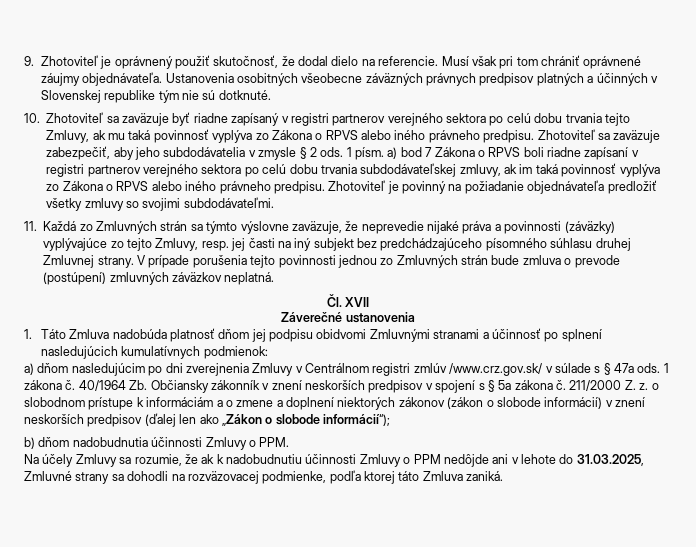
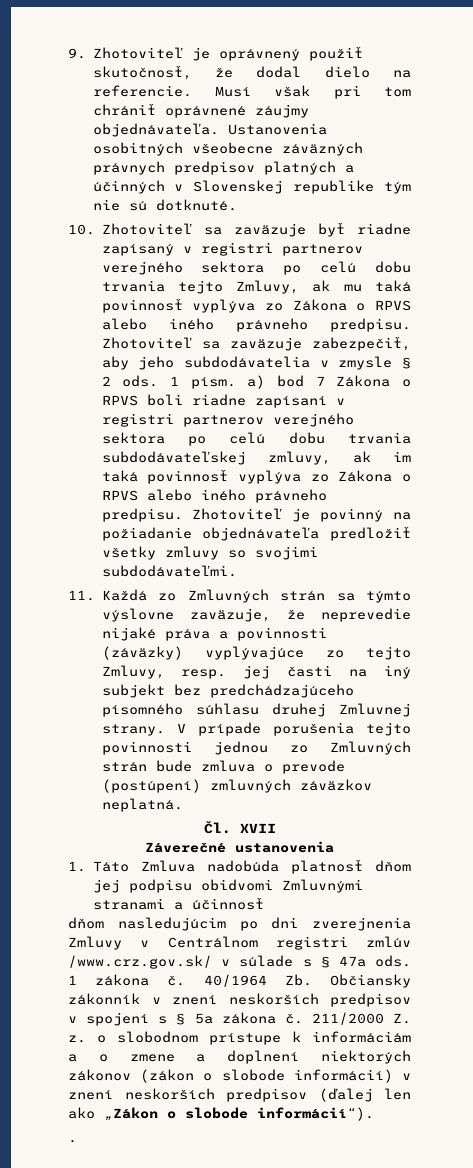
[544,329,602,342] [40,346,268,359] [24,363,34,375] po splnení nasledujúcich kumulatívnych podmienok: // a) -> (264, 904) //
[323,414,390,426] [24,437,290,450] [24,454,644,467] [24,470,504,484] informácií“); // b) dňom nadobudnutia účinnosti Zmluvy o PPM. // Na účely Zmluvy sa rozumie, že ak k nadobudnutiu účinnosti Zmluvy o PPM nedôjde ani v lehote do 31.03.2025, Zmluvné strany sa dohodli na rozväzovacej podmienke, podľa ktorej táto Zmluva zaniká. -> [257,1107,374,1121] [68,1140,77,1143] informácií“). // .

